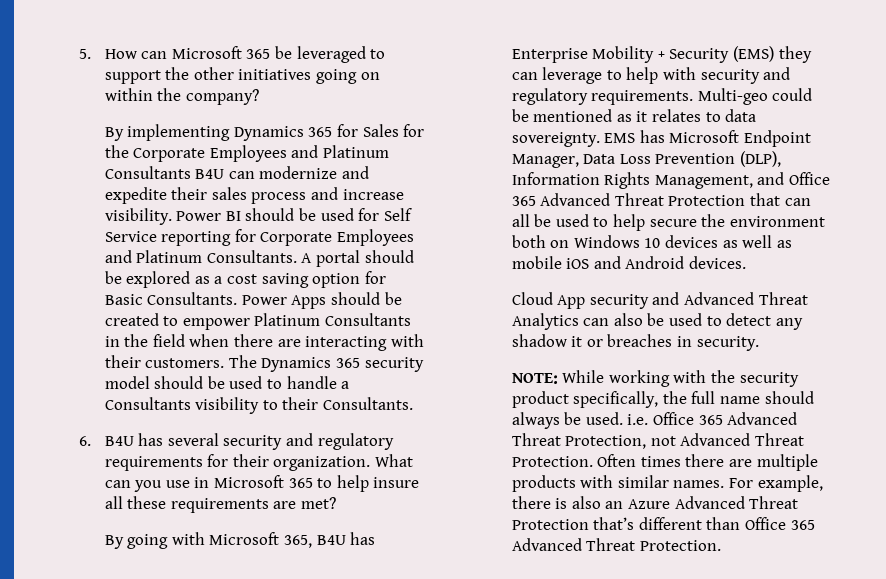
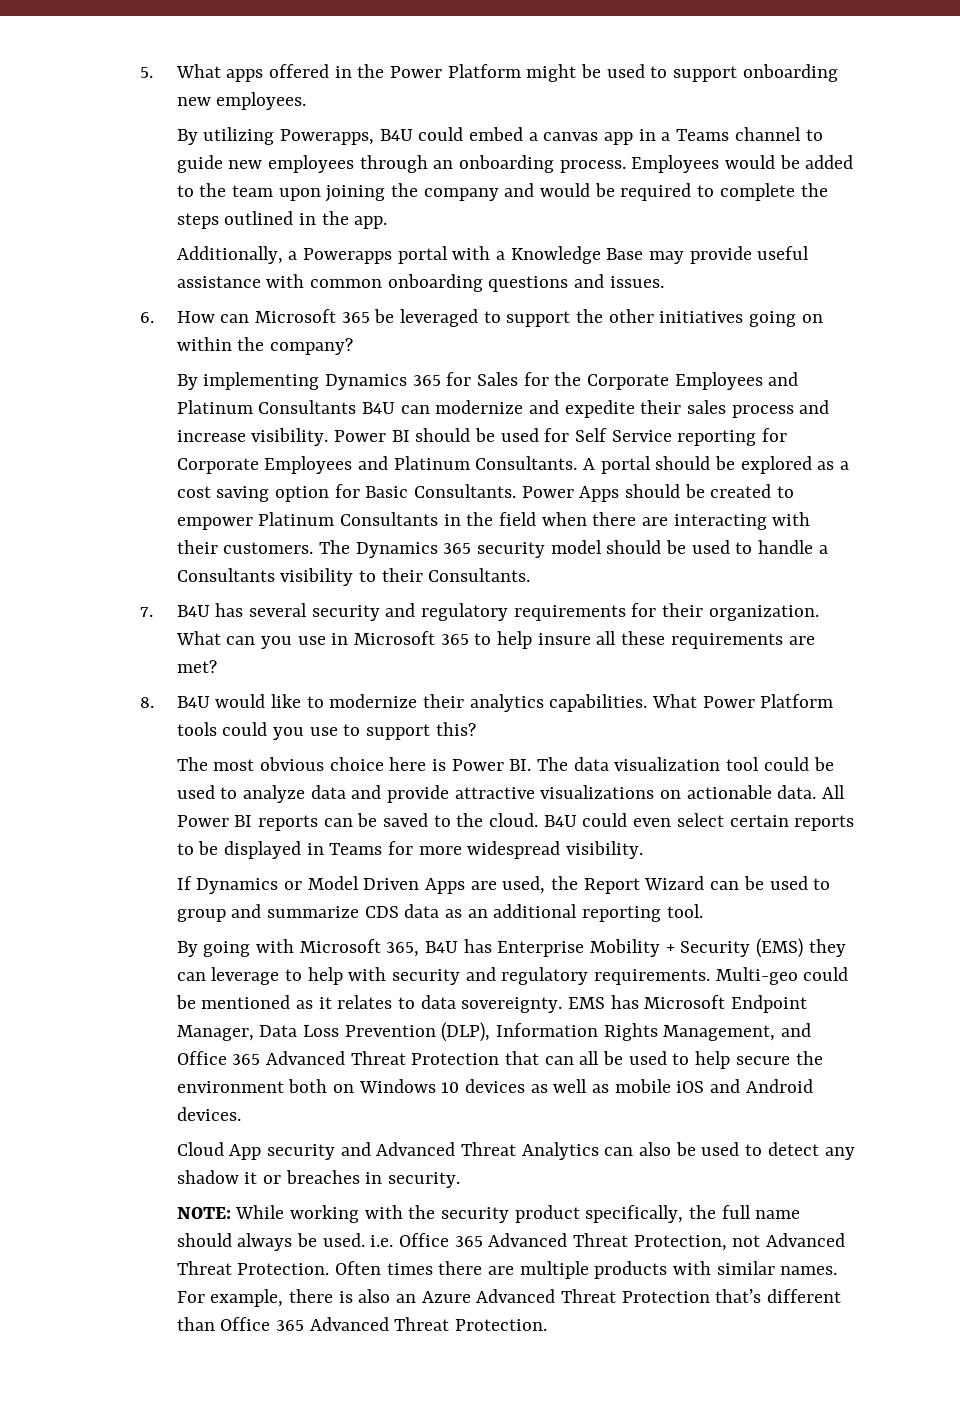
(92, 54) none -> [175,64,838,82] [176,92,307,110] [176,127,823,145] [176,155,854,173] [176,183,828,202] [176,211,388,229] [176,246,810,264] [176,274,664,292] [139,312,154,323] What apps offered in the Power Platform might be used to support onboarding new employees. // By utilizing Powerapps, B4U could embed a canvas app in a Teams channel to guide new employees through an onboarding process. Employees would be added to the team upon joining the company and would be required to complete the steps outlined in the app. // Additionally, a Powerapps portal with a Knowledge Base may provide useful assistance with common onboarding questions and issues. // 6.
[79,436,92,446] 6. -> [139,607,153,617] 7.
(337, 503) none -> [139,694,834,712] [176,722,476,740] [176,757,834,771] [176,785,846,803] [176,813,855,831] [176,841,644,859] [176,876,831,894] [176,904,703,922] // 8. B4U would like to modernize their analytics capabilities. What Power Platform tools could you use to support this? // The most obvious choice here is Power BI. The data visualization tool could be used to analyze data and provide attractive visualizations on actionable data. All Power BI reports can be saved to the cloud. B4U could even select certain reports to be displayed in Teams for more widespread visibility. // If Dynamics or Model Driven Apps are used, the Report Wizard can be used to group and summarize CDS data as an additional reporting tool.

